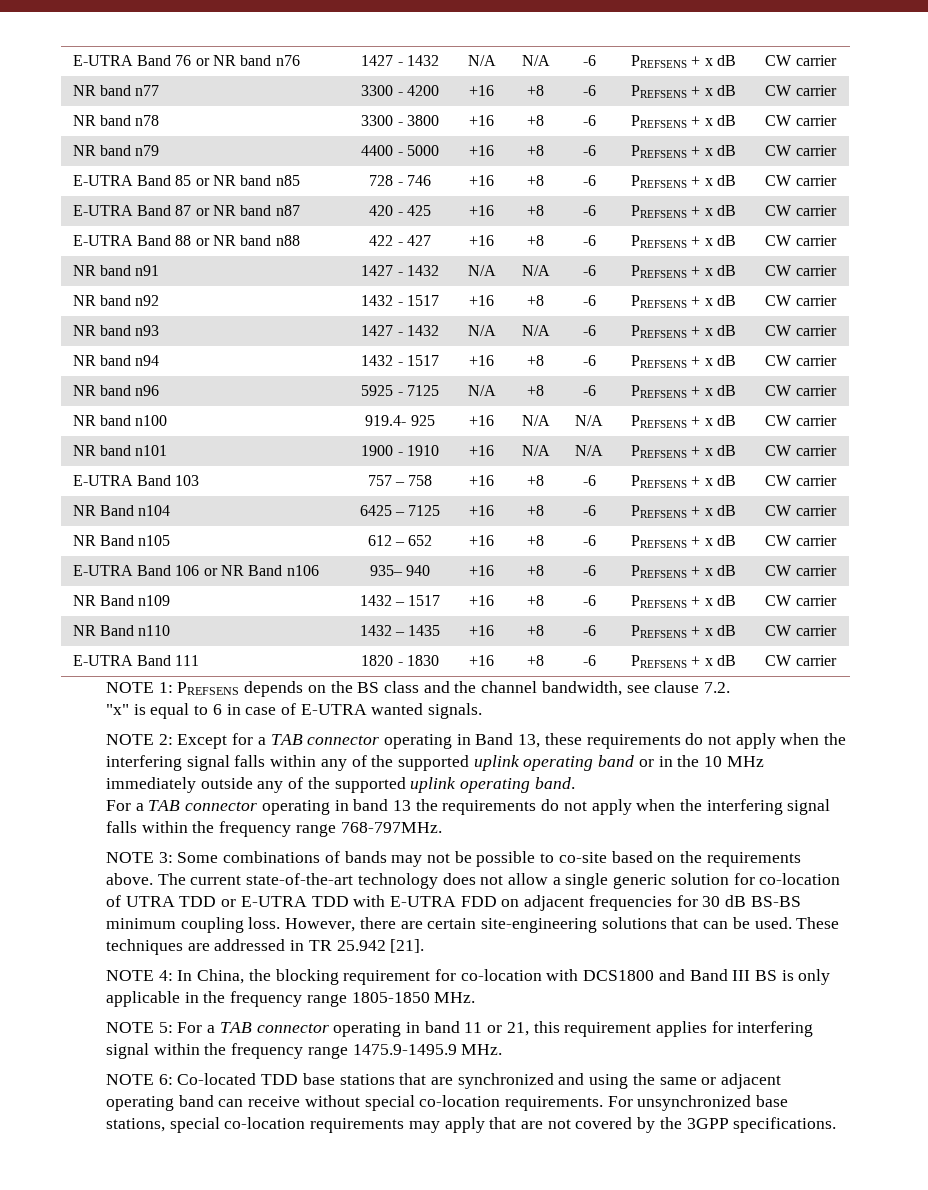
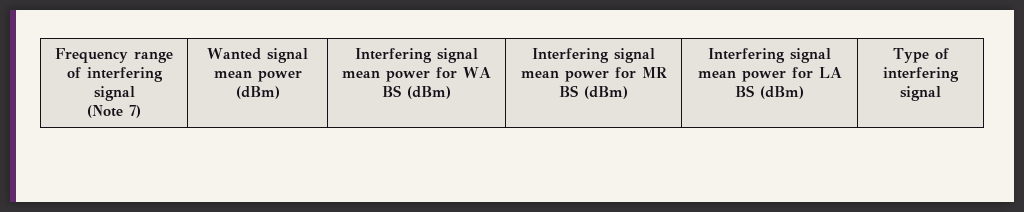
[72,55,300,66] [361,55,439,66] [467,55,496,66] [521,55,550,66] [582,55,596,66] [631,55,736,68] [765,55,837,66] [72,85,160,96] [361,85,439,96] [469,85,494,96] [527,85,544,96] [582,85,596,96] [631,85,736,98] [765,85,837,96] [72,115,160,126] [361,115,439,126] [469,115,494,126] [527,115,544,126] [582,115,596,126] [631,115,736,128] [765,115,837,126] [72,145,160,156] [361,145,439,156] [469,145,494,156] [527,145,544,156] [582,145,596,156] [631,145,736,158] [765,145,837,156] [72,175,300,186] [369,175,431,186] [469,175,494,186] [527,175,544,186] [582,175,596,186] [631,175,736,188] [765,175,837,186] [72,205,300,216] [369,205,431,216] [469,205,494,216] [527,205,544,216] [582,205,596,216] [631,205,736,218] [765,205,837,216] [72,235,300,246] [369,235,431,246] [469,235,494,246] [527,235,544,246] [582,235,596,246] [631,235,736,248] [765,235,837,246] [72,265,160,276] [361,265,439,276] [467,265,496,276] [521,265,550,276] [582,265,596,276] [631,265,736,278] [765,265,837,276] [72,295,160,306] [361,295,439,306] [469,295,494,306] [527,295,544,306] [582,295,596,306] [631,295,736,308] [765,295,837,306] [72,325,160,336] [361,325,439,336] [467,325,496,336] [521,325,550,336] [582,325,596,336] [631,325,736,338] [765,325,837,336] [72,355,160,366] [361,355,439,366] [469,355,494,366] [527,355,544,366] [582,355,596,366] [631,355,736,368] [765,355,837,366] [72,385,160,396] [361,385,439,396] [467,385,496,396] [527,385,544,396] [582,385,596,396] [631,385,736,398] [765,385,837,396] [72,415,168,426] [365,415,435,426] [469,415,494,426] [521,415,550,426] [575,415,603,426] [631,415,736,428] [765,415,837,426] [72,445,168,456] [361,445,439,456] [469,445,494,456] [521,445,550,456] [575,445,603,456] [631,445,736,458] [765,445,837,456] [72,475,200,486] [367,475,433,486] [469,475,494,486] [527,475,544,486] [582,475,596,486] [631,475,736,488] [765,475,837,486] [72,505,171,516] [359,505,441,516] [469,505,494,516] [527,505,544,516] [582,505,596,516] [631,505,736,518] [765,505,837,516] [72,535,171,546] [367,535,433,546] [469,535,494,546] [527,535,544,546] [582,535,596,546] [631,535,736,548] [765,535,837,546] [72,565,319,576] [369,565,431,576] [469,565,494,576] [527,565,544,576] [582,565,596,576] [631,565,736,578] [765,565,837,576] [72,595,171,606] [359,595,441,606] [469,595,494,606] [527,595,544,606] [582,595,596,606] [631,595,736,608] [765,595,837,606] [72,625,171,636] [359,625,441,636] [469,625,494,636] [527,625,544,636] [582,625,596,636] [631,625,736,638] [765,625,837,636] [72,655,200,666] [361,655,439,666] [469,655,494,666] [527,655,544,666] [582,655,596,666] [631,655,736,668] [765,655,837,666] [105,681,731,697] [105,703,483,719] [105,733,847,749] [105,755,764,771] [105,777,575,793] [105,799,831,815] [105,821,442,837] [105,851,801,867] [105,873,841,889] [105,895,801,911] [105,917,840,933] [105,939,425,955] [105,969,831,985] [105,991,476,1007] [105,1021,814,1037] [105,1043,503,1059] [105,1073,782,1089] [105,1095,789,1111] [105,1117,837,1133] E-UTRA Band 76 or NR band n76 | 1427 - 1432 | N/A | N/A | -6 | PREFSENS + x dB | CW carrier // NR band n77 | 3300 - 4200 | +16 | +8 | -6 | PREFSENS + x dB | CW carrier // NR band n78 | 3300 - 3800 | +16 | +8 | -6 | PREFSENS + x dB | CW carrier // NR band n79 | 4400 - 5000 | +16 | +8 | -6 | PREFSENS + x dB | CW carrier // E-UTRA Band 85 or NR band n85 | 728 - 746 | +16 | +8 | -6 | PREFSENS + x dB | CW carrier // E-UTRA Band 87 or NR band n87 | 420 - 425 | +16 | +8 | -6 | PREFSENS + x dB | CW carrier // E-UTRA Band 88 or NR band n88 | 422 - 427 | +16 | +8 | -6 | PREFSENS + x dB | CW carrier // NR band n91 | 1427 - 1432 | N/A | N/A | -6 | PREFSENS + x dB | CW carrier // NR band n92 | 1432 - 1517 | +16 | +8 | -6 | PREFSENS + x dB | CW carrier // NR band n93 | 1427 - 1432 | N/A | N/A | -6 | PREFSENS + x dB | CW carrier // NR band n94 | 1432 - 1517 | +16 | +8 | -6 | PREFSENS + x dB | CW carrier // NR band n96 | 5925 - 7125 | N/A | +8 | -6 | PREFSENS + x dB | CW carrier // NR band n100 | 919.4- 925 | +16 | N/A | N/A | PREFSENS + x dB | CW carrier // NR band n101 | 1900 - 1910 | +16 | N/A | N/A | PREFSENS + x dB | CW carrier // E-UTRA Band 103 | 757 – 758 | +16 | +8 | -6 | PREFSENS + x dB | CW carrier // NR Band n104 | 6425 – 7125 | +16 | +8 | -6 | PREFSENS + x dB | CW carrier // NR Band n105 | 612 – 652 | +16 | +8 | -6 | PREFSENS + x dB | CW carrier // E-UTRA Band 106 or NR Band n106 | 935– 940 | +16 | +8 | -6 | PREFSENS + x dB | CW carrier // NR Band n109 | 1432 – 1517 | +16 | +8 | -6 | PREFSENS + x dB | CW carrier // NR Band n110 | 1432 – 1435 | +16 | +8 | -6 | PREFSENS + x dB | CW carrier // E-UTRA Band 111 | 1820 - 1830 | +16 | +8 | -6 | PREFSENS + x dB | CW carrier // NOTE 1: PREFSENS depends on the BS class and the channel bandwidth, see clause 7.2. // "x" is equal to 6 in case of E-UTRA wanted signals. // NOTE 2: Except for a TAB connector operating in Band 13, these requirements do not apply when the interfering signal falls within any of the supported uplink operating band or in the 10 MHz immediately outside any of the supported uplink operating band. // For a TAB connector operating in band 13 the requirements do not apply when the interfering signal falls within the frequency range 768-797MHz. // NOTE 3: Some combinations of bands may not be possible to co-site based on the requirements above. The current state-of-the-art technology does not allow a single generic solution for co-location of UTRA TDD or E-UTRA TDD with E-UTRA FDD on adjacent frequencies for 30 dB BS-BS minimum coupling loss. However, there are certain site-engineering solutions that can be used. These techniques are addressed in TR 25.942 [21]. // NOTE 4: In China, the blocking requirement for co-location with DCS1800 and Band III BS is only applicable in the frequency range 1805-1850 MHz. // NOTE 5: For a TAB connector operating in band 11 or 21, this requirement applies for interfering signal within the frequency range 1475.9-1495.9 MHz. // NOTE 6: Co-located TDD base stations that are synchronized and using the same or adjacent operating band can receive without special co-location requirements. For unsynchronized base stations, special co-location requirements may apply that are not covered by the 3GPP specifications. -> [55,48,173,63] [66,67,163,82] [93,86,135,101] [87,105,141,118] [207,48,308,63] [213,70,302,82] [235,86,280,99] [355,48,478,63] [342,67,492,82] [382,85,451,99] [532,48,655,63] [520,67,667,82] [559,85,628,99] [707,48,831,63] [697,67,842,82] [734,85,804,99] [892,48,949,63] [882,67,959,82] [899,86,941,101] Frequency range of interfering signal // (Note 7) | Wanted signal mean power (dBm) | Interfering signal mean power for WA BS (dBm) | Interfering signal mean power for MR BS (dBm) | Interfering signal mean power for LA BS (dBm) | Type of interfering signal

